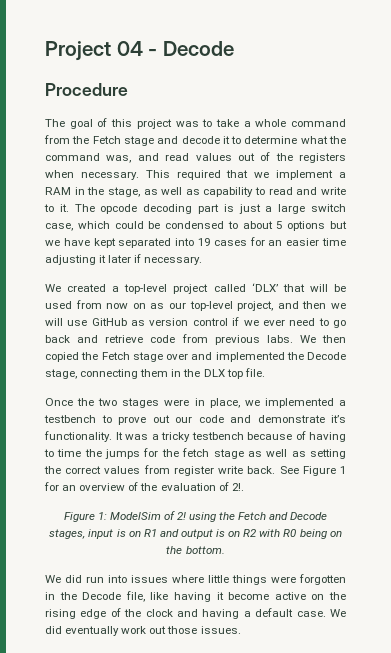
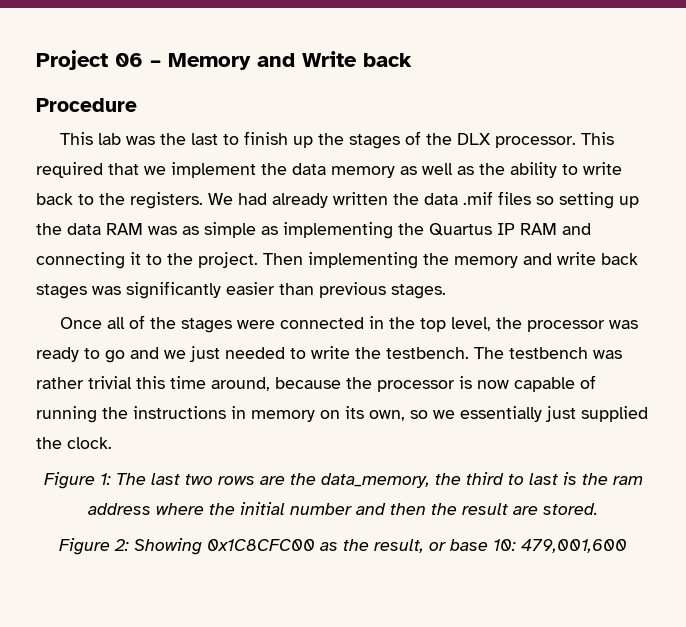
[116,41,234,56] [45,83,128,96] [45,118,346,129] [44,135,347,146] [45,152,346,163] [45,170,139,180] 04 - Decode // Procedure // The goal of this project was to take a whole command from the Fetch stage and decode it to determine what the command was, and read values out of the registers when necessary. -> [115,51,412,70] [36,98,137,112] [59,131,576,149] 06 – Memory and Write back // Procedure // This lab was the last to finish up the stages of the DLX processor.
[339,172,346,178] [45,187,346,197] [44,204,347,214] [45,221,347,231] [45,237,347,248] [45,254,203,265] [45,283,346,294] [45,300,346,311] [45,317,347,328] [45,334,346,345] [45,352,346,362] [45,368,265,379] [45,398,346,408] [44,415,346,425] [44,431,346,442] [44,448,347,459] [44,465,346,476] [44,482,244,491] [63,511,328,522] [49,529,342,539] [166,546,225,554] [45,574,346,585] [45,591,346,602] [45,608,346,619] [45,626,241,636] a RAM in the stage, as well as capability to read and write to it. The opcode decoding part is just a large switch case, which could be condensed to about 5 options but we have kept separated into 19 cases for an easier time adjusting it later if necessary. // We created a top-level project called ‘DLX’ that will be used from now on as our top-level project, and then we will use GitHub as version control if we ever need to go back and retrieve code from previous labs. We then copied the Fetch stage over and implemented the Decode stage, connecting them in the DLX top file. // Once the two stages were in place, we implemented a testbench to prove out our code and demonstrate it’s functionality. It was a tricky testbench because of having to time the jumps for the fetch stage as well as setting the correct values from register write back. See Figure 1 for an overview of the evaluation of 2!. // Figure 1: ModelSim of 2! using the Fetch and Decode stages, input is on R1 and output is on R2 with R0 being on the bottom. // We did run into issues where little things were forgotten in the Decode file, like having it become active on the rising edge of the clock and having a default case. We did eventually work out those issues. -> [261,162,622,178] [36,191,639,209] [36,222,591,239] [36,252,638,269] [36,281,446,299] [59,315,638,333] [36,346,622,363] [36,375,596,392] [36,406,648,423] [36,437,112,449] [43,472,643,489] [88,502,598,515] [59,538,627,555] the data memory as well as the ability to write back to the registers. We had already written the data .mif files so setting up the data RAM was as simple as implementing the Quartus IP RAM and connecting it to the project. Then implementing the memory and write back stages was significantly easier than previous stages. // Once all of the stages were connected in the top level, the processor was ready to go and we just needed to write the testbench. The testbench was rather trivial this time around, because the processor is now capable of running the instructions in memory on its own, so we essentially just supplied the clock. // Figure 1: The last two rows are the data_memory, the third to last is the ram address where the initial number and then the result are stored. // Figure 2: Showing 0x1C8CFC00 as the result, or base 10: 479,001,600

